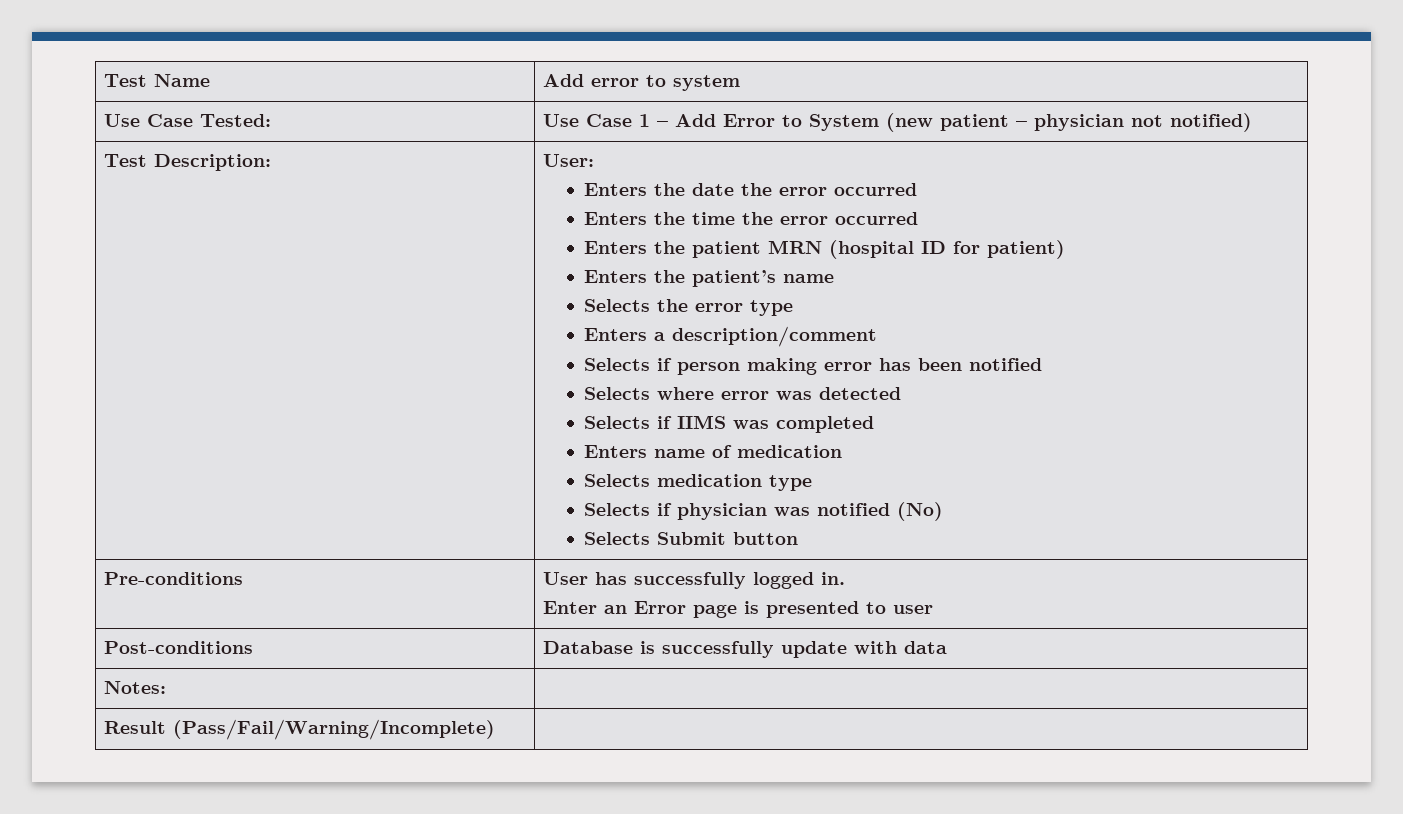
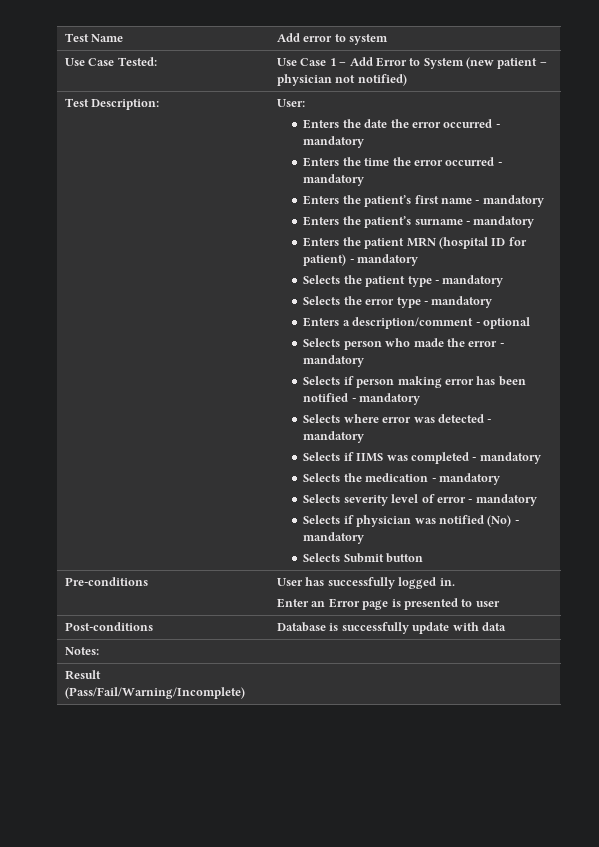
(917, 189) none -> [495,124,500,128] [303,136,365,148] - mandatory
(918, 218) none -> [497,162,502,166] [303,174,365,186] [303,195,544,207] [303,216,535,228] - mandatory // Enters the patient’s first name - mandatory // Enters the patient’s surname - mandatory
[583,270,834,287] // Enters the patient’s name -> [349,254,419,266] [303,275,504,287] - mandatory // Selects the patient type - mandatory
(793, 308) none -> [423,296,493,308] - mandatory
(877, 336) none -> [475,317,530,329] [303,338,504,350] [303,355,365,367] - optional // Selects person who made the error - mandatory
(1042, 364) none -> [351,393,421,405] - mandatory
(901, 393) none -> [487,419,492,423] [303,431,365,443] - mandatory
[583,445,842,458] [583,474,812,491] // Enters name of medication // Selects medication type -> [472,452,541,464] [303,473,500,485] [303,494,537,506] - mandatory // Selects the medication - mandatory // Selects severity level of error - mandatory
(943, 511) none -> [514,520,519,524] [303,532,365,544] - mandatory

